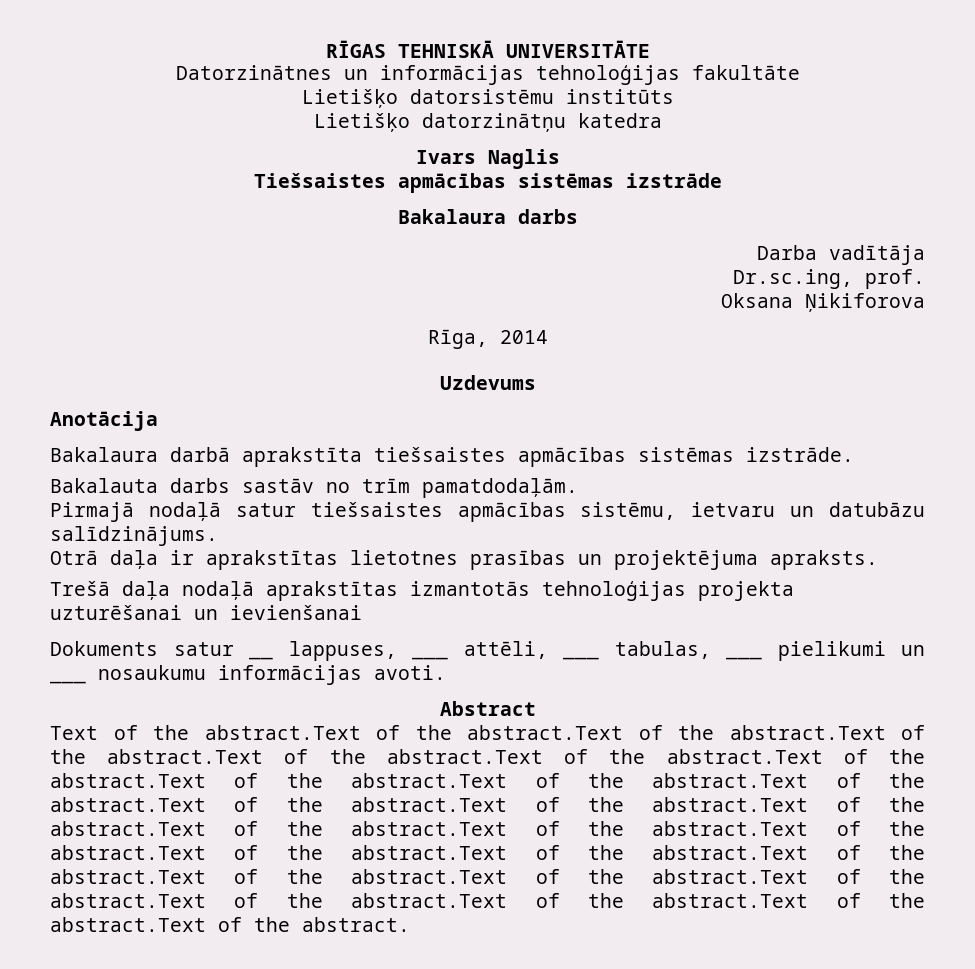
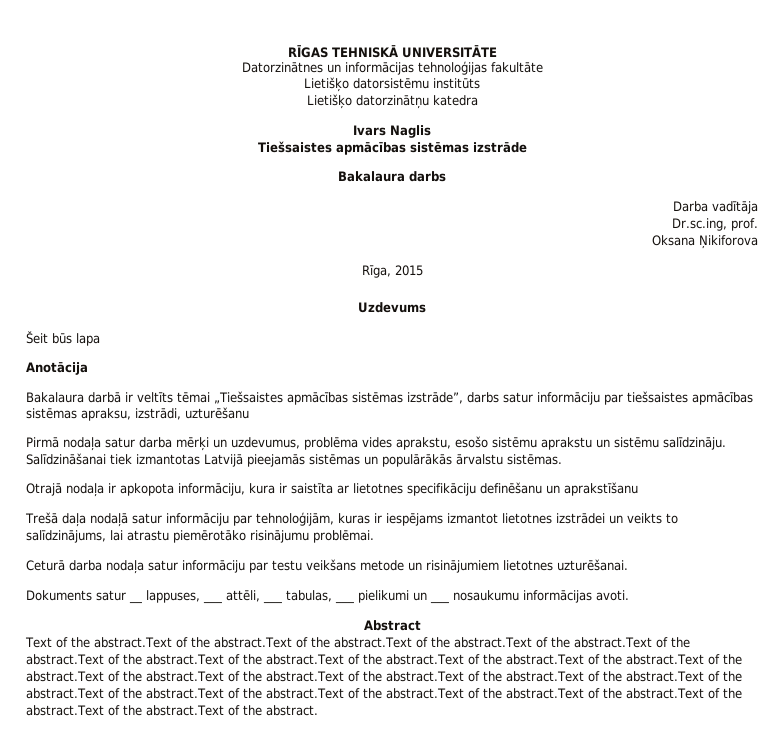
[499,330,548,344] 2014 -> [394,265,423,276] 2015
(536, 382) none -> [26,331,100,346] // Šeit būs lapa
[242,447,854,467] [50,478,578,498] [50,502,925,522] [50,526,218,546] [50,550,878,570] [50,581,794,601] [50,605,362,620] aprakstīta tiešsaistes apmācības sistēmas izstrāde. // Bakalauta darbs sastāv no trīm pamatdodaļām. // Pirmajā nodaļā satur tiešsaistes apmācības sistēmu, ietvaru un datubāzu salīdzinājums. // Otrā daļa ir aprakstītas lietotnes prasības un projektējuma apraksts. // Trešā daļa nodaļā aprakstītas izmantotās tehnoloģijas projekta uzturēšanai un ievienšanai -> [125,391,753,405] [26,407,249,421] [26,436,726,451] [26,453,562,467] [26,482,638,497] [25,512,678,527] [26,530,374,543] [26,559,628,574] ir veltīts tēmai „Tiešsaistes apmācības sistēmas izstrāde”, darbs satur informāciju par tiešsaistes apmācības sistēmas apraksu, izstrādi, uzturēšanu // Pirmā nodaļa satur darba mērķi un uzdevumus, problēma vides aprakstu, esošo sistēmu aprakstu un sistēmu salīdzināju. Salīdzināšanai tiek izmantotas Latvijā pieejamās sistēmas un populārākās ārvalstu sistēmas. // Otrajā nodaļa ir apkopota informāciju, kura ir saistīta ar lietotnes specifikāciju definēšanu un aprakstīšanu // Trešā daļa nodaļā satur informāciju par tehnoloģijām, kuras ir iespējams izmantot lietotnes izstrādei un veikts to salīdzinājums, lai atrastu piemērotāko risinājumu problēmai. // Ceturā darba nodaļa satur informāciju par testu veikšans metode un risinājumiem lietotnes uzturēšanai.

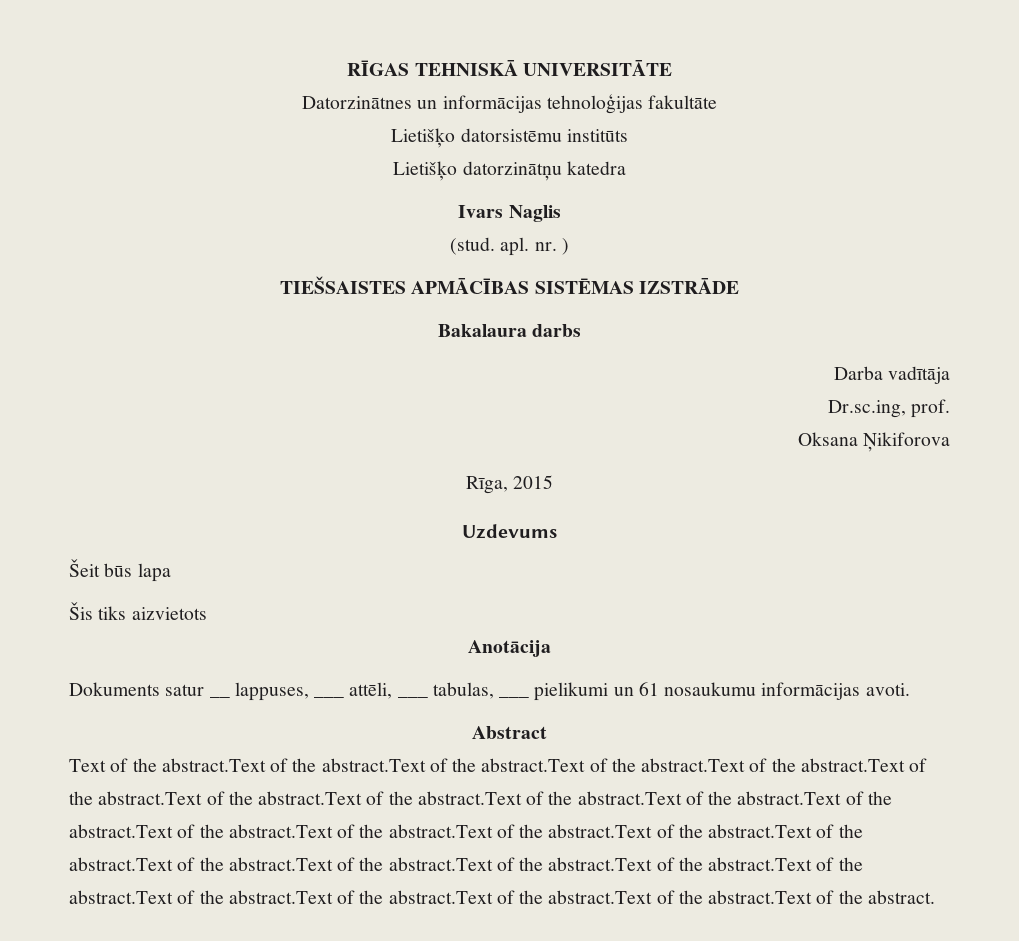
[257,141,527,155] Tiešsaistes apmācības sistēmas izstrāde -> [450,237,569,256] [280,276,739,294] (stud. apl. nr. ) // TIEŠSAISTES APMĀCĪBAS SISTĒMAS IZSTRĀDE
[26,362,88,375] [26,391,753,405] [26,407,249,421] [26,436,726,451] [26,453,562,467] [26,482,638,497] [25,512,678,527] [26,530,374,543] [26,559,628,574] Anotācija // Bakalaura darbā ir veltīts tēmai „Tiešsaistes apmācības sistēmas izstrāde”, darbs satur informāciju par tiešsaistes apmācības sistēmas apraksu, izstrādi, uzturēšanu // Pirmā nodaļa satur darba mērķi un uzdevumus, problēma vides aprakstu, esošo sistēmu aprakstu un sistēmu salīdzināju. Salīdzināšanai tiek izmantotas Latvijā pieejamās sistēmas un populārākās ārvalstu sistēmas. // Otrajā nodaļa ir apkopota informāciju, kura ir saistīta ar lietotnes specifikāciju definēšanu un aprakstīšanu // Trešā daļa nodaļā satur informāciju par tehnoloģijām, kuras ir iespējams izmantot lietotnes izstrādei un veikts to salīdzinājums, lai atrastu piemērotāko risinājumu problēmai. // Ceturā darba nodaļa satur informāciju par testu veikšans metode un risinājumiem lietotnes uzturēšanai. -> [69,602,207,620] [468,640,551,657] Šis tiks aizvietots // Anotācija
[430,600,449,604] ___ -> [638,682,659,696] 61

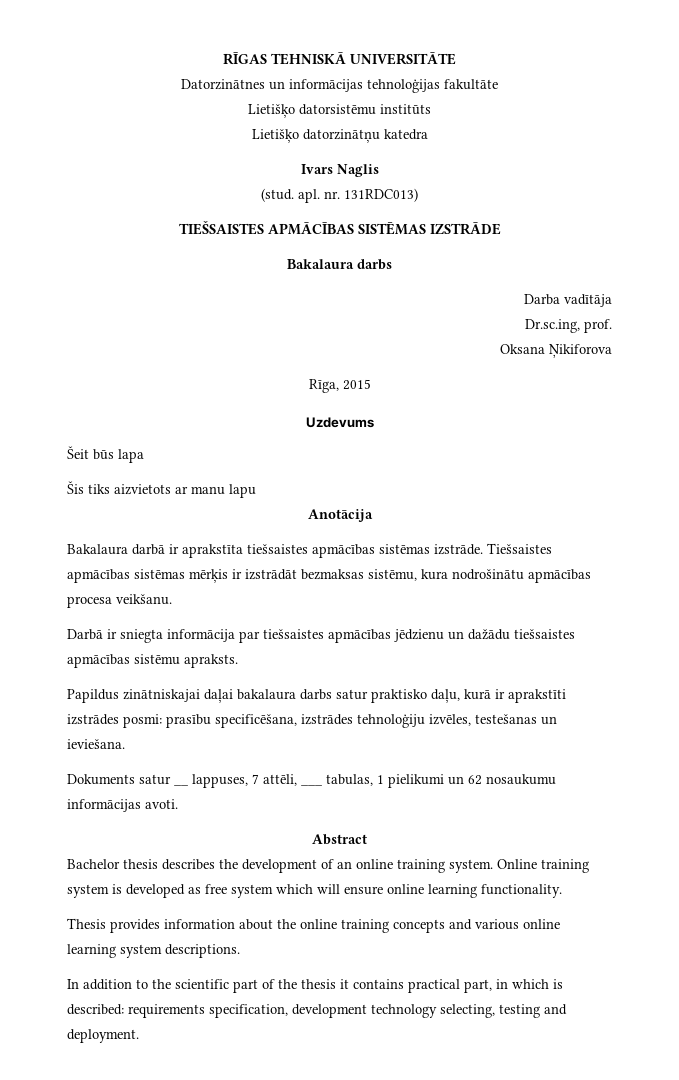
[561,238,569,255] ) -> [344,188,418,202] 131RDC013)
[468,640,551,657] // Anotācija -> [175,484,256,498] [307,509,373,522] [67,543,552,558] [67,569,591,583] [67,594,172,608] [67,629,575,643] [67,654,238,668] [67,689,566,703] [67,714,557,728] [67,739,125,749] ar manu lapu // Anotācija // Bakalaura darbā ir aprakstīta tiešsaistes apmācības sistēmas izstrāde. Tiešsaistes apmācības sistēmas mērķis ir izstrādāt bezmaksas sistēmu, kura nodrošinātu apmācības procesa veikšanu. // Darbā ir sniegta informācija par tiešsaistes apmācības jēdzienu un dažādu tiešsaistes apmācības sistēmu apraksts. // Papildus zinātniskajai daļai bakalaura darbs satur praktisko daļu, kurā ir aprakstīti izstrādes posmi: prasību specificēšana, izstrādes tehnoloģiju izvēles, testešanas un ieviešana.
[314,696,345,698] ___ -> [252,774,259,784] 7
[499,696,530,698] ___ -> [377,775,384,784] 1
[638,682,659,696] 61 -> [468,775,482,785] 62
[69,758,928,772] [69,791,892,805] [69,824,863,838] [69,857,863,871] [69,890,935,904] Text of the abstract.Text of the abstract.Text of the abstract.Text of the abstract.Text of the abstract.Text of the abstract.Text of the abstract.Text of the abstract.Text of the abstract.Text of the abstract.Text of the abstract.Text of the abstract.Text of the abstract.Text of the abstract.Text of the abstract.Text of the abstract.Text of the abstract.Text of the abstract.Text of the abstract.Text of the abstract.Text of the abstract.Text of the abstract.Text of the abstract.Text of the abstract.Text of the abstract.Text of the abstract. -> [67,859,589,873] [67,884,562,898] [67,918,560,933] [67,944,240,958] [67,979,563,993] [67,1004,567,1018] [67,1029,139,1043] Bachelor thesis describes the development of an online training system. Online training system is developed as free system which will ensure online learning functionality. // Thesis provides information about the online training concepts and various online learning system descriptions. // In addition to the scientific part of the thesis it contains practical part, in which is described: requirements specification, development technology selecting, testing and deployment.

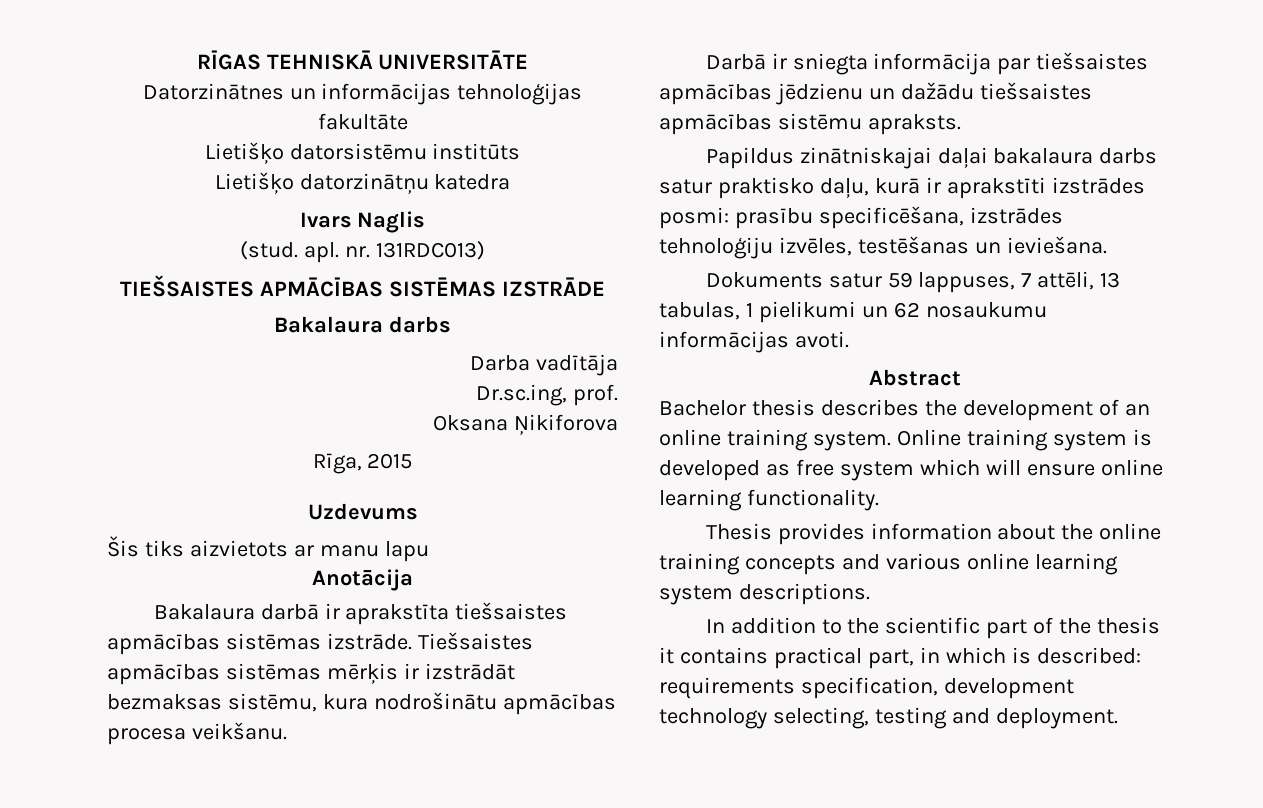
[67,446,144,463] // Šeit būs lapa -> (418, 511) none
[475,714,537,724] testešanas -> [857,236,969,254] testēšanas
[174,784,189,786] __ -> [887,272,913,288] 59
[301,784,323,786] ___ -> [1100,272,1121,288] 13

